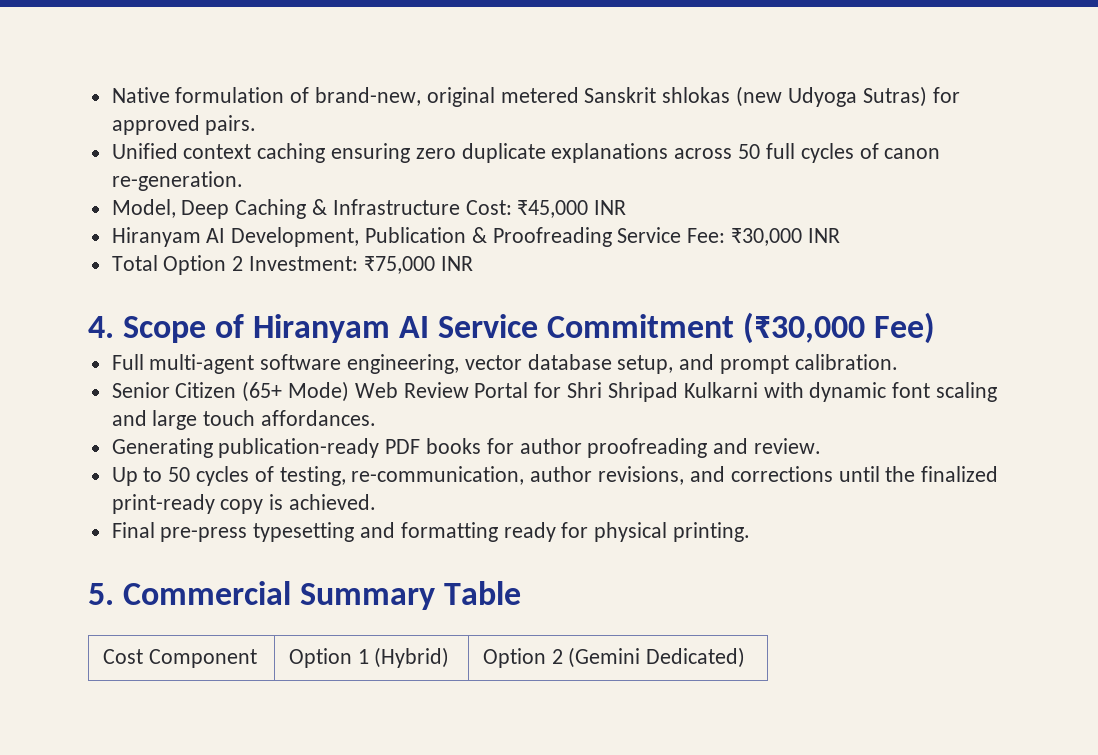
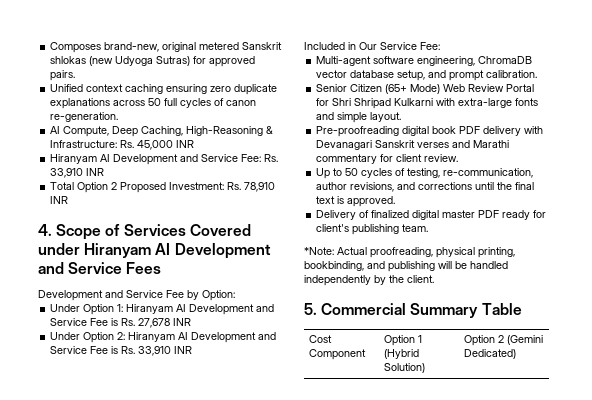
[111,87,310,103] Native formulation of -> [50,42,102,53] Composes
[111,199,627,219] [111,227,803,247] Model, Deep Caching & Infrastructure Cost: ₹45,000 INR // Hiranyam AI Development, Publication & Proofreading Service Fee: ₹30,000 -> [50,126,274,137] [50,140,195,150] [50,154,279,165] [50,168,84,178] AI Compute, Deep Caching, High-Reasoning & Infrastructure: Rs. 45,000 INR // Hiranyam AI Development and Service Fee: Rs. 33,910
[249,256,435,274] Investment: ₹75,000 -> [120,182,276,193] Proposed Investment: Rs. 78,910
[253,312,936,344] [111,354,255,374] Hiranyam AI Service Commitment (₹30,000 Fee) // Full multi-agent -> [123,224,251,236] [38,243,271,259] [38,262,162,274] [38,290,235,301] [50,304,275,315] [50,318,192,328] [50,332,277,343] [50,346,193,356] [304,42,440,50] [316,56,372,66] Services Covered under Hiranyam AI Development and Service Fees // Development and Service Fee by Option: // Under Option 1: Hiranyam AI Development and Service Fee is Rs. 27,678 INR // Under Option 2: Hiranyam AI Development and Service Fee is Rs. 33,910 INR // Included in Our Service Fee: // Multi-agent
(460, 364) none -> [478,56,533,64] ChromaDB
[809,382,997,402] [111,410,377,430] [111,438,749,458] dynamic font scaling and large touch affordances. // Generating publication-ready PDF books for author proofreading and -> [458,98,539,108] [316,112,402,123] [316,126,544,137] [316,140,510,150] [316,154,423,164] extra-large fonts and simple layout. // Pre-proofreading digital book PDF delivery with Devanagari Sanskrit verses and Marathi commentary for client
[921,466,999,482] [111,494,377,514] [111,522,751,542] finalized print-ready copy is achieved. // Final pre-press typesetting and formatting ready for physical printing. -> [515,182,535,190] [316,196,396,207] [316,210,547,220] [316,224,429,235] [304,247,515,258] [304,261,508,272] [304,275,434,286] final text is approved. // Delivery of finalized digital master PDF ready for client's publishing team. // *Note: Actual proofreading, physical printing, bookbinding, and publishing will be handled independently by the client.
[374,647,450,668] (Hybrid) -> [384,349,420,359] [384,363,426,373] (Hybrid Solution)

